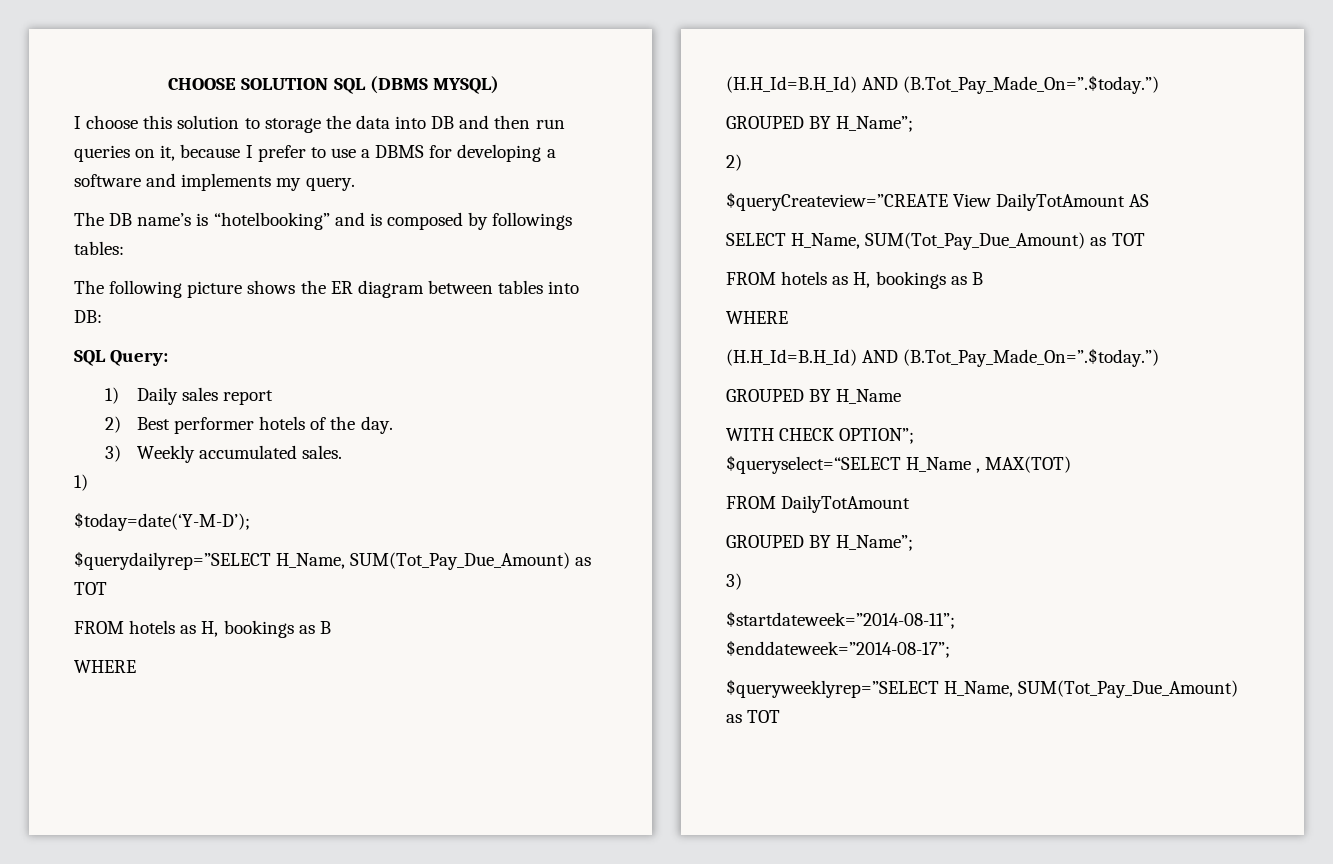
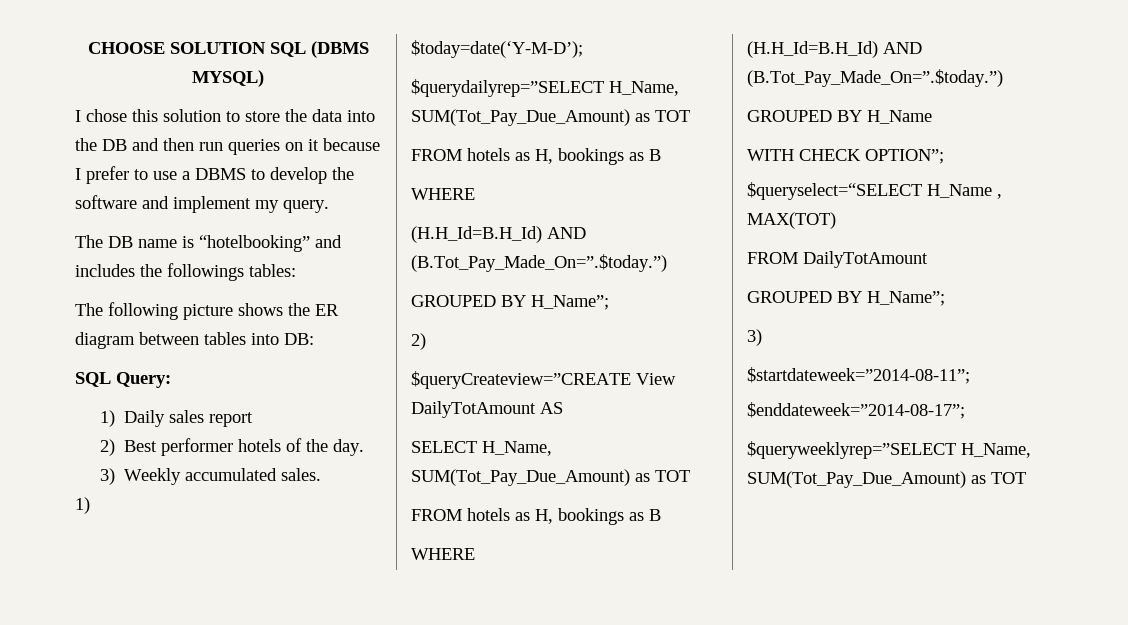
[86,115,139,129] choose -> [86,109,127,122] chose
[264,118,321,133] storage -> [245,111,280,122] store
(427, 122) none -> [75,138,97,151] the
[160,145,176,161] it, -> [308,139,319,151] it
[429,144,556,162] for developing a -> [251,167,354,184] to develop the
[181,173,272,191] implements -> [173,196,251,213] implement
[137,213,192,226] name’s -> [138,239,177,248] name
[369,212,489,230] is composed by -> [75,264,162,277] includes the

